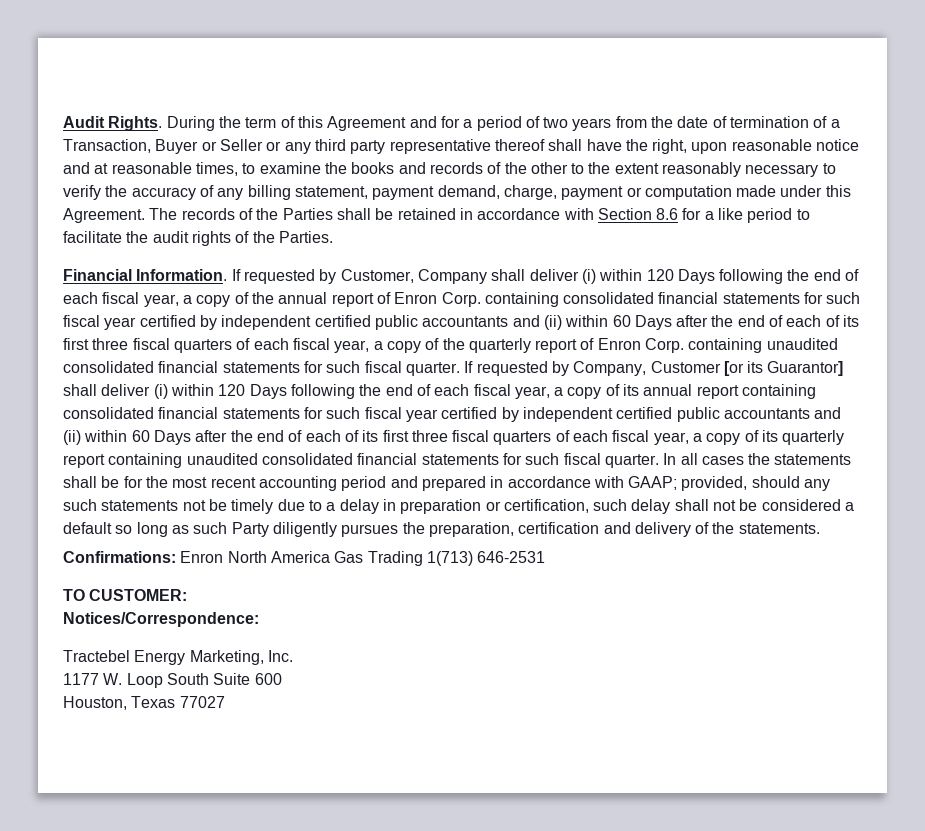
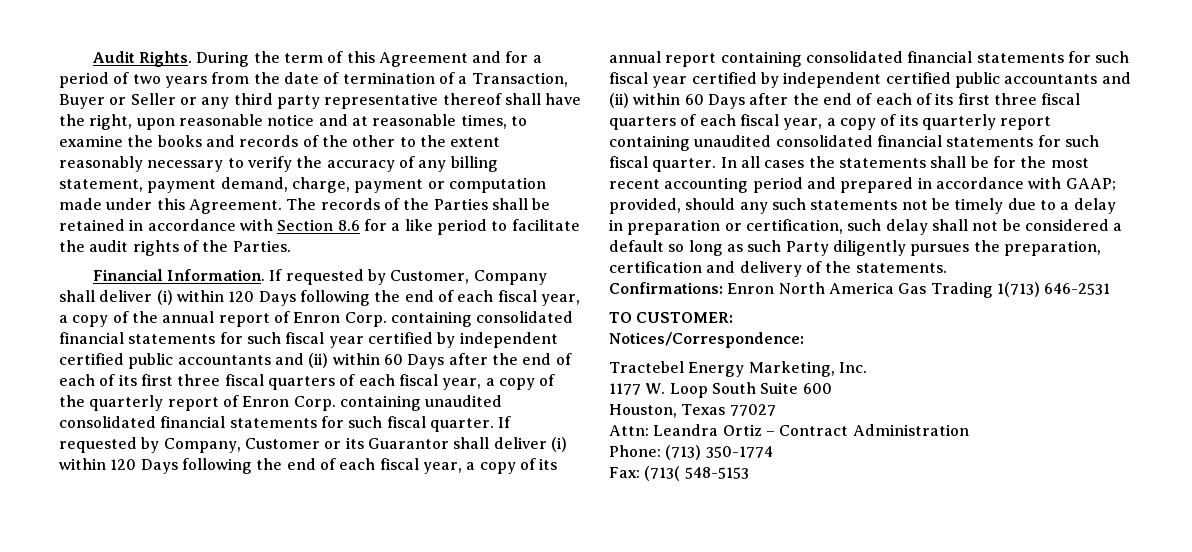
[723,361,844,376] [or its Guarantor] -> [324,437,449,449] or its Guarantor
(225, 702) none -> [609,424,969,436] [609,445,773,460] [609,466,749,481] // Attn: Leandra Ortiz – Contract Administration // Phone: (713) 350-1774 // Fax: (713( 548-5153

